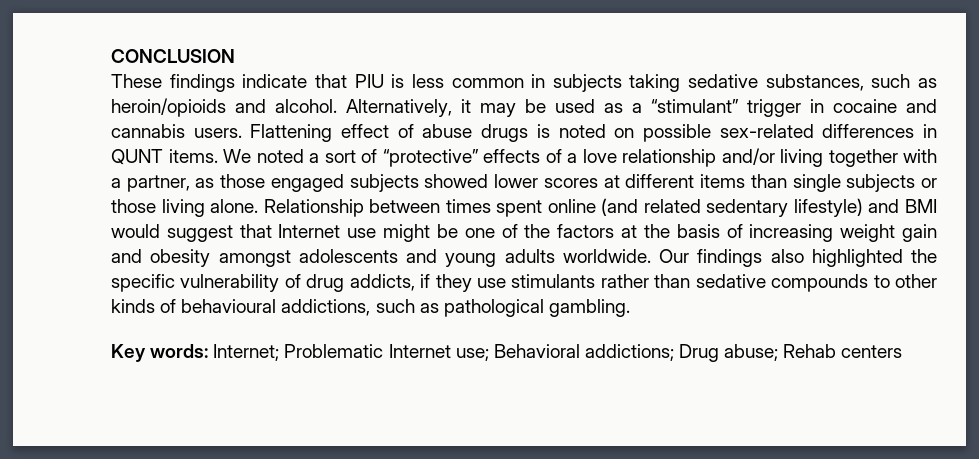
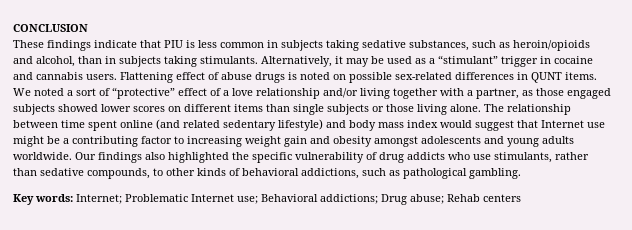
[275,99,337,113] alcohol. -> [36,56,258,67] alcohol, than in subjects taking stimulants.
[483,149,540,163] effects -> [178,88,207,96] effect
[603,175,620,188] at -> [168,106,181,112] on
[263,199,491,217] Relationship between times -> [484,104,571,115] [13,120,85,128] The relationship between time
[905,199,938,213] BMI -> [349,120,438,131] body mass index
[464,224,743,238] one of the factors at the basis of -> [63,136,184,147] a contributing factor to
[349,274,596,292] addicts, if they use stimulants -> [407,152,552,163] addicts who use stimulants,
[771,274,869,292] compounds -> [87,168,150,179] compounds,
[181,299,277,313] behavioural -> [242,168,299,176] behavioral

